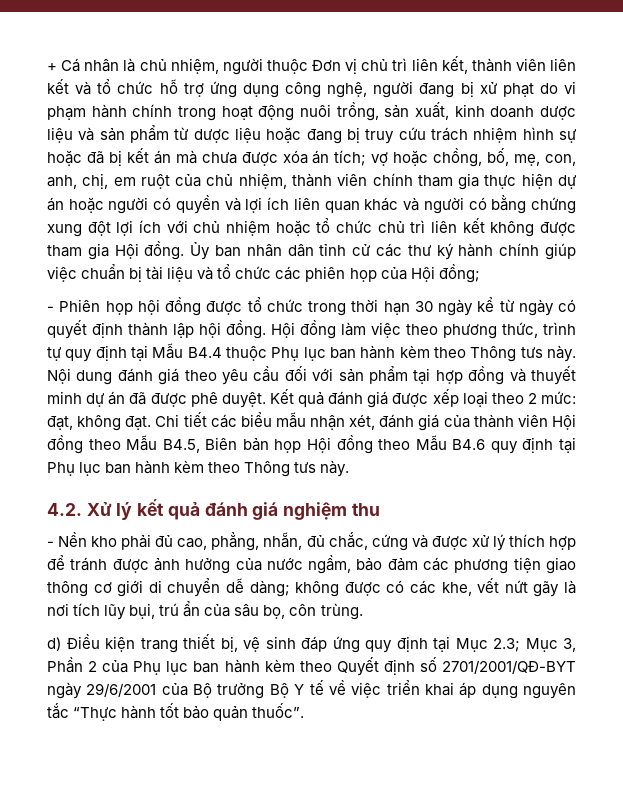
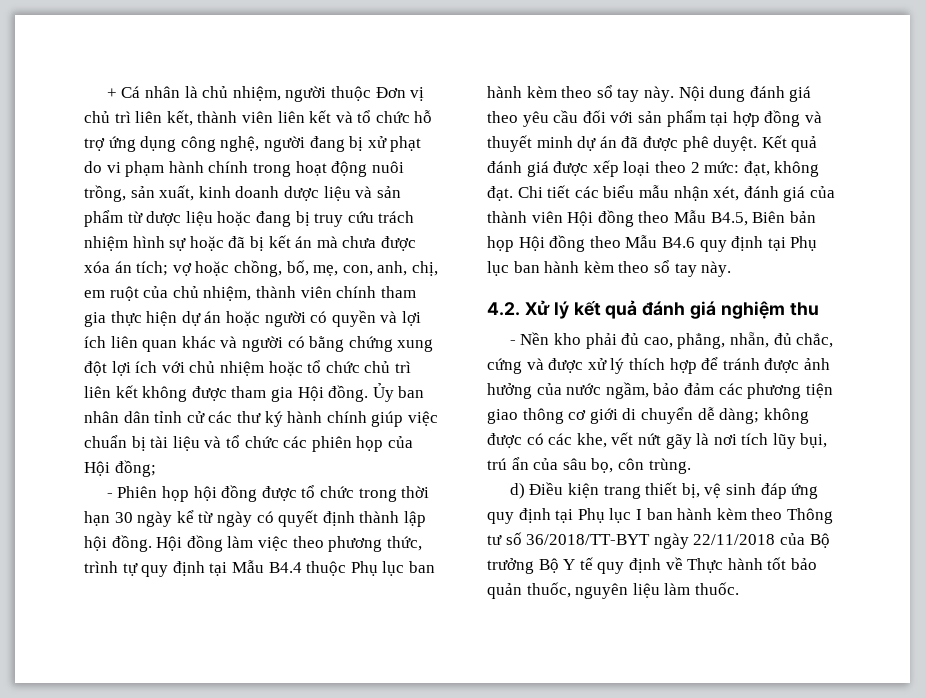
[470,345,543,362] Thông tưs -> [596,85,640,102] sổ tay
[244,460,317,477] Thông tưs -> [653,260,697,277] sổ tay
[455,638,576,652] [47,657,576,676] [47,682,157,699] Mục 2.3; Mục 3, Phần 2 của Phụ lục ban hành kèm theo Quyết định số 2701/2001/QĐ-BYT ngày 29/6/2001 -> [577,508,833,524] [487,532,776,549] Phụ lục I ban hành kèm theo Thông tư số 36/2018/TT-BYT ngày 22/11/2018
[328,680,576,699] [47,703,305,721] về việc triển khai áp dụng nguyên tắc “Thực hành tốt bảo quản thuốc”. -> [597,557,817,574] [487,582,739,599] quy định về Thực hành tốt bảo quản thuốc, nguyên liệu làm thuốc.

